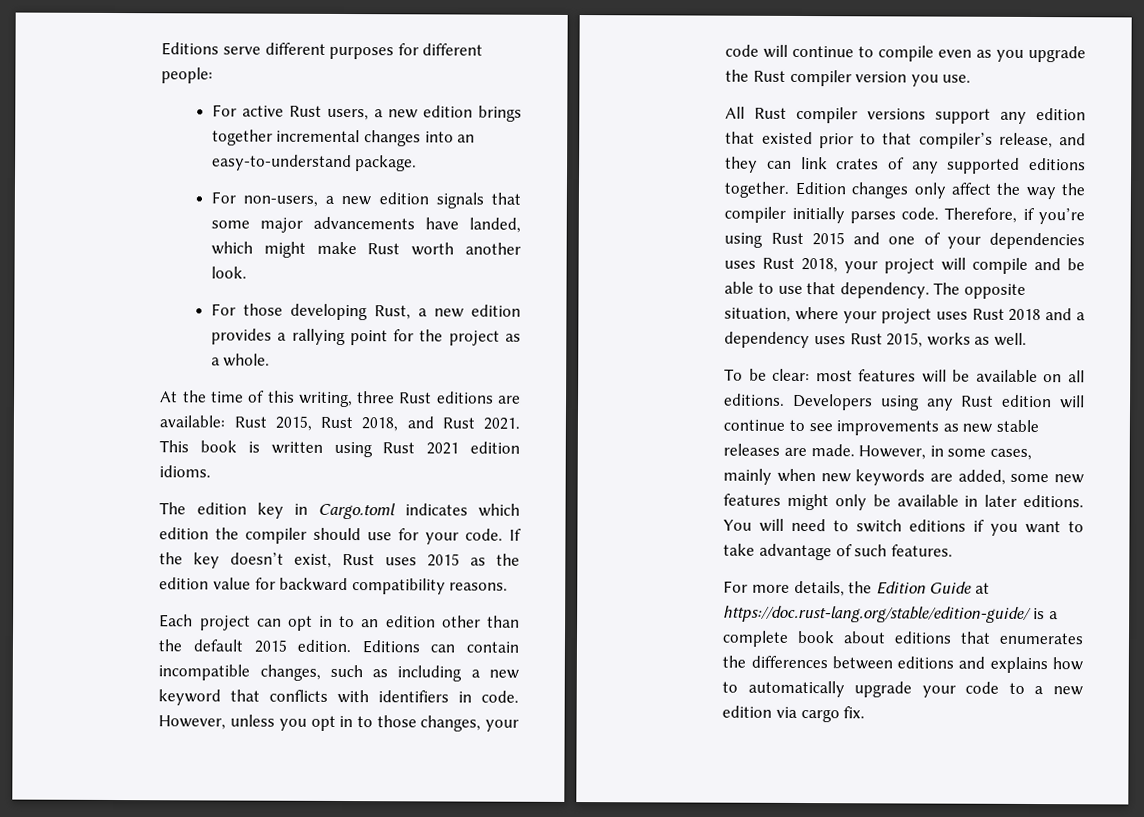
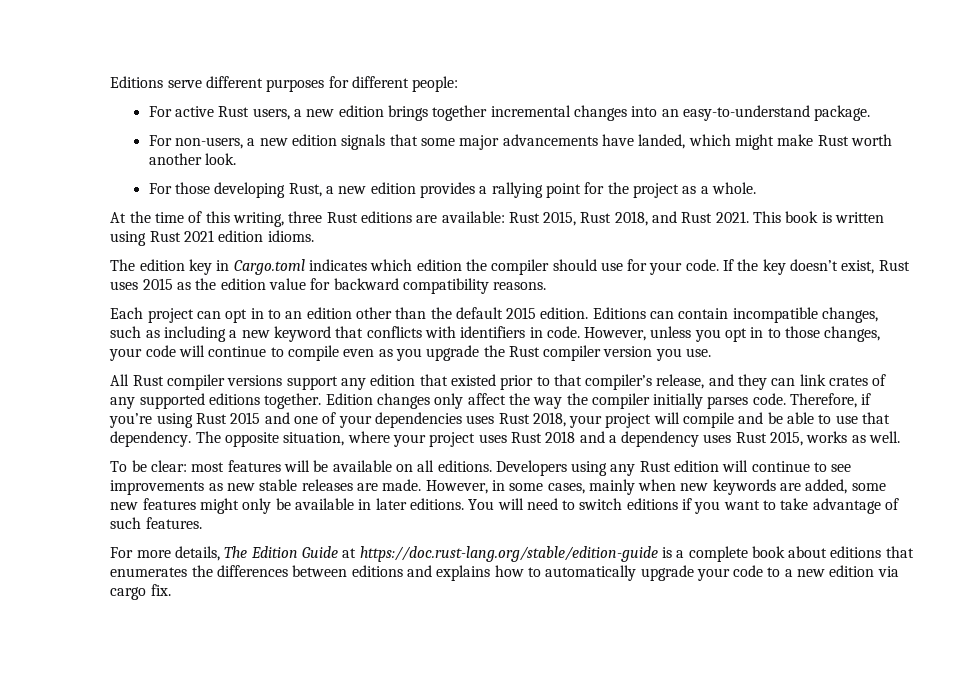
[848,581,873,594] the -> [224,546,248,558] The
[723,605,1033,624] https://doc.rust-lang.org/stable/edition-guide/ -> [359,546,658,562] https://doc.rust-lang.org/stable/edition-guide

